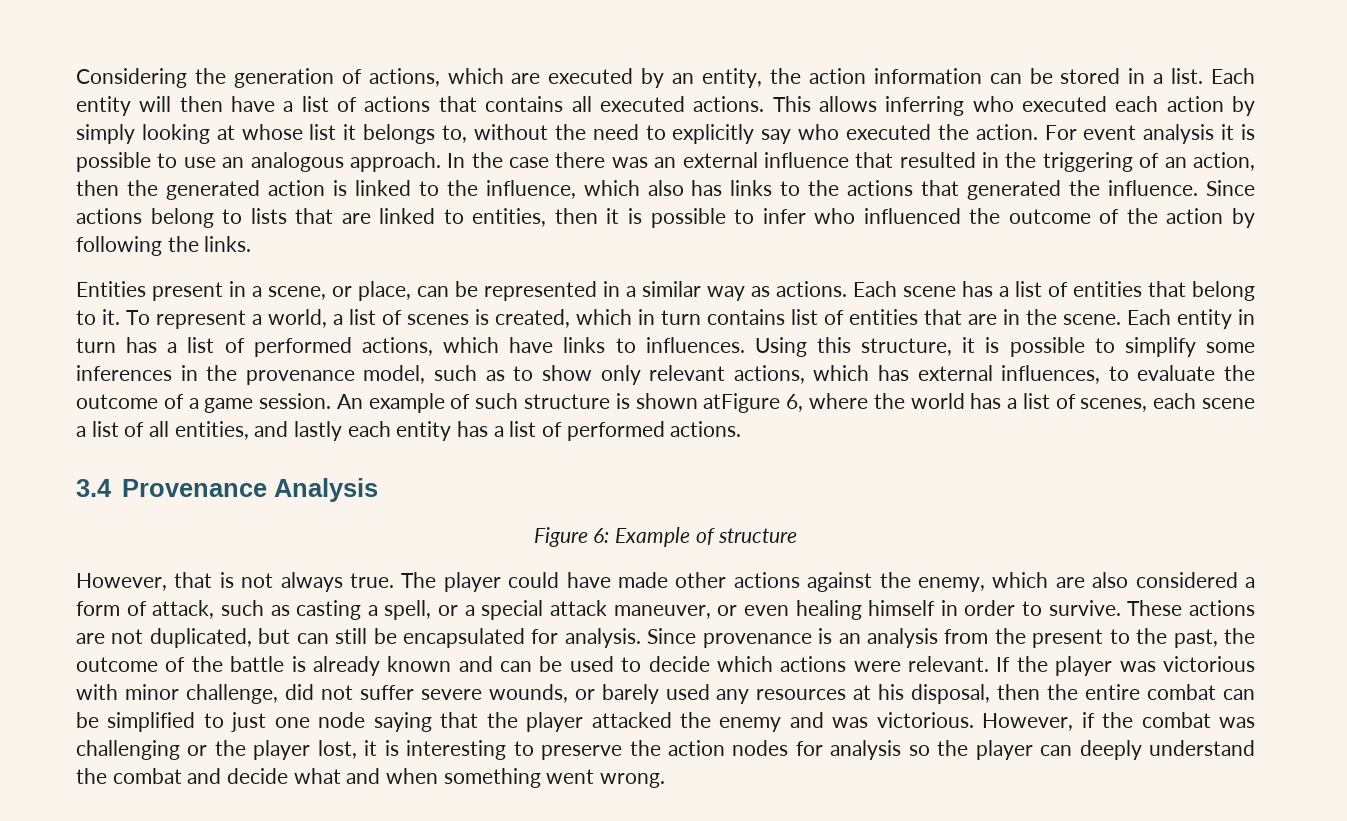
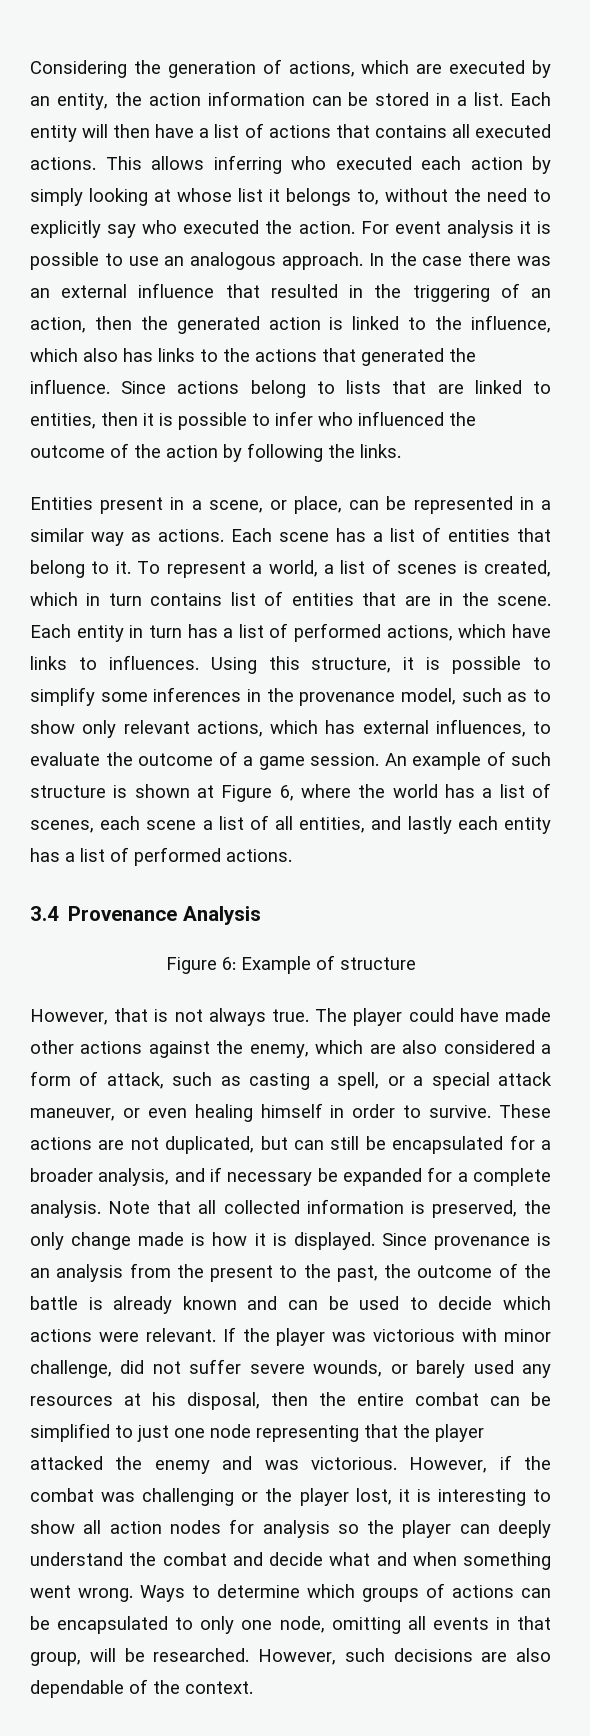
[703,393,781,413] atFigure -> [197,785,273,802] at Figure
[564,628,641,648] analysis. -> [540,1140,551,1150] [30,1167,551,1186] [30,1199,551,1218] [30,1232,375,1250] a broader analysis, and if necessary be expanded for a complete analysis. Note that all collected information is preserved, the only change made is how it is displayed.
[373,712,432,732] saying -> [256,1425,359,1442] representing
[541,740,661,760] preserve the -> [30,1520,102,1534] show all
(666, 780) none -> [140,1583,551,1602] [30,1616,552,1634] [30,1648,551,1666] [30,1679,253,1698] Ways to determine which groups of actions can be encapsulated to only one node, omitting all events in that group, will be researched. However, such decisions are also dependable of the context.

